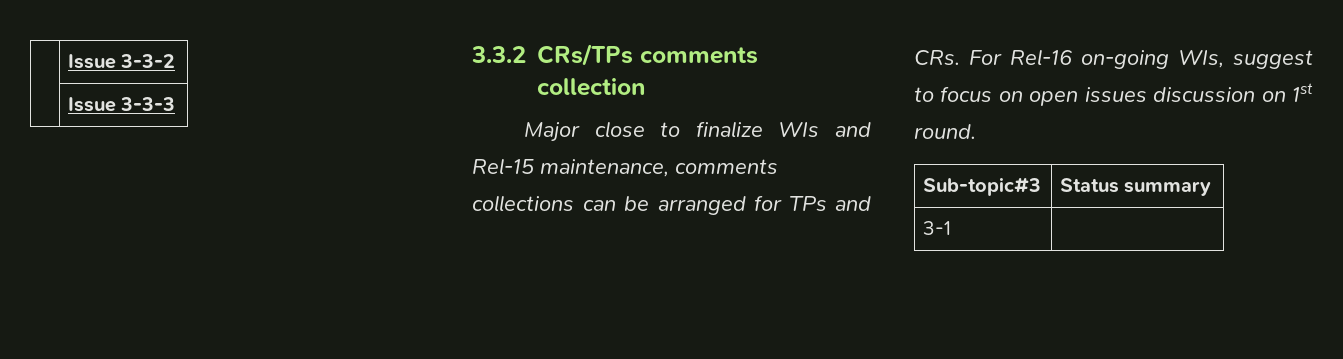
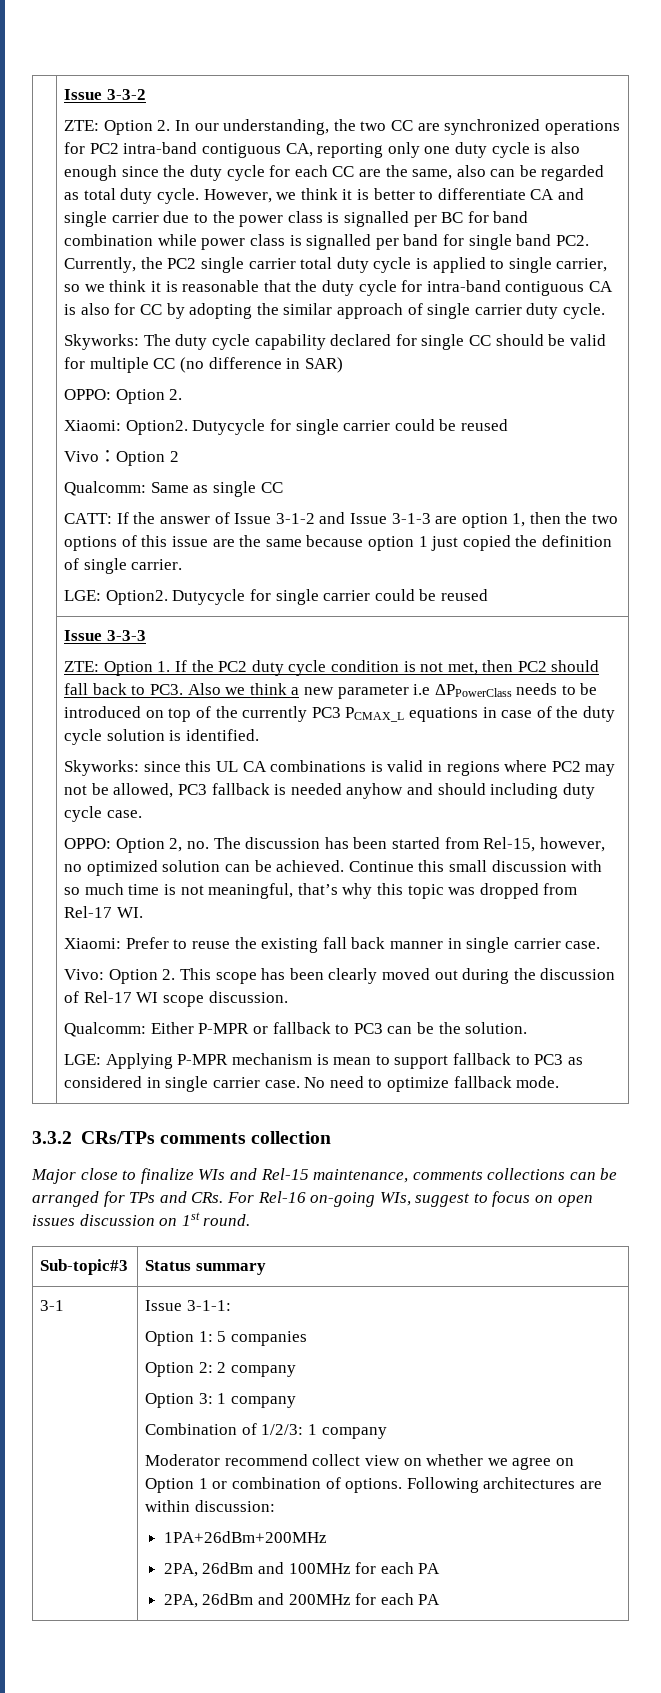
[68,97,176,112] // | Issue 3-3-3 -> [64,119,620,135] [64,142,580,158] [64,165,605,181] [64,188,584,204] [64,211,529,227] [64,234,589,250] [64,257,608,273] [64,280,613,296] [64,303,605,319] [64,334,606,350] [64,357,343,373] [64,389,183,404] [64,419,508,435] [64,450,179,466] [64,481,283,497] [64,512,619,528] [64,535,612,551] [64,558,183,574] [64,589,488,605] [64,630,146,641] [64,660,600,676] [64,683,598,699] [64,706,615,722] [64,729,259,745] [64,760,616,776] [64,783,595,799] [64,806,142,822] [64,837,605,853] [64,860,603,876] [64,883,578,899] [64,906,143,918] [64,937,601,953] [64,968,616,984] [64,991,288,1007] [64,1022,528,1037] [64,1053,583,1069] [64,1076,560,1092] // ZTE: Option 2. In our understanding, the two CC are synchronized operations for PC2 intra-band contiguous CA, reporting only one duty cycle is also enough since the duty cycle for each CC are the same, also can be regarded as total duty cycle. However, we think it is better to differentiate CA and single carrier due to the power class is signalled per BC for band combination while power class is signalled per band for single band PC2. Currently, the PC2 single carrier total duty cycle is applied to single carrier, so we think it is reasonable that the duty cycle for intra-band contiguous CA is also for CC by adopting the similar approach of single carrier duty cycle. // Skyworks: The duty cycle capability declared for single CC should be valid for multiple CC (no difference in SAR) // OPPO: Option 2. // Xiaomi: Option2. Dutycycle for single carrier could be reused // Vivo：Option 2 // Qualcomm: Same as single CC // CATT: If the answer of Issue 3-1-2 and Issue 3-1-3 are option 1, then the two options of this issue are the same because option 1 just copied the definition of single carrier. // LGE: Option2. Dutycycle for single carrier could be reused // | Issue 3-3-3 // ZTE: Option 1. If the PC2 duty cycle condition is not met, then PC2 should fall back to PC3. Also we think a new parameter i.e ΔPPowerClass needs to be introduced on top of the currently PC3 PCMAX_L equations in case of the duty cycle solution is identified. // Skyworks: since this UL CA combinations is valid in regions where PC2 may not be allowed, PC3 fallback is needed anyhow and should including duty cycle case. // OPPO: Option 2, no. The discussion has been started from Rel-15, however, no optimized solution can be achieved. Continue this small discussion with so much time is not meaningful, that’s why this topic was dropped from Rel-17 WI. // Xiaomi: Prefer to reuse the existing fall back manner in single carrier case. // Vivo: Option 2. This scope has been clearly moved out during the discussion of Rel-17 WI scope discussion. // Qualcomm: Either P-MPR or fallback to PC3 can be the solution. // LGE: Applying P-MPR mechanism is mean to support fallback to PC3 as considered in single carrier case. No need to optimize fallback mode.
(952, 228) none -> [145,1300,231,1311] [145,1331,307,1346] [145,1362,296,1377] [145,1393,296,1408] [145,1423,387,1439] [145,1454,574,1470] [145,1477,602,1493] [145,1500,275,1512] [163,1531,327,1543] [163,1562,441,1577] [163,1593,441,1608] Issue 3-1-1: // Option 1: 5 companies // Option 2: 2 company // Option 3: 1 company // Combination of 1/2/3: 1 company // Moderator recommend collect view on whether we agree on Option 1 or combination of options. Following architectures are within discussion: // 1PA+26dBm+200MHz // 2PA, 26dBm and 100MHz for each PA // 2PA, 26dBm and 200MHz for each PA

